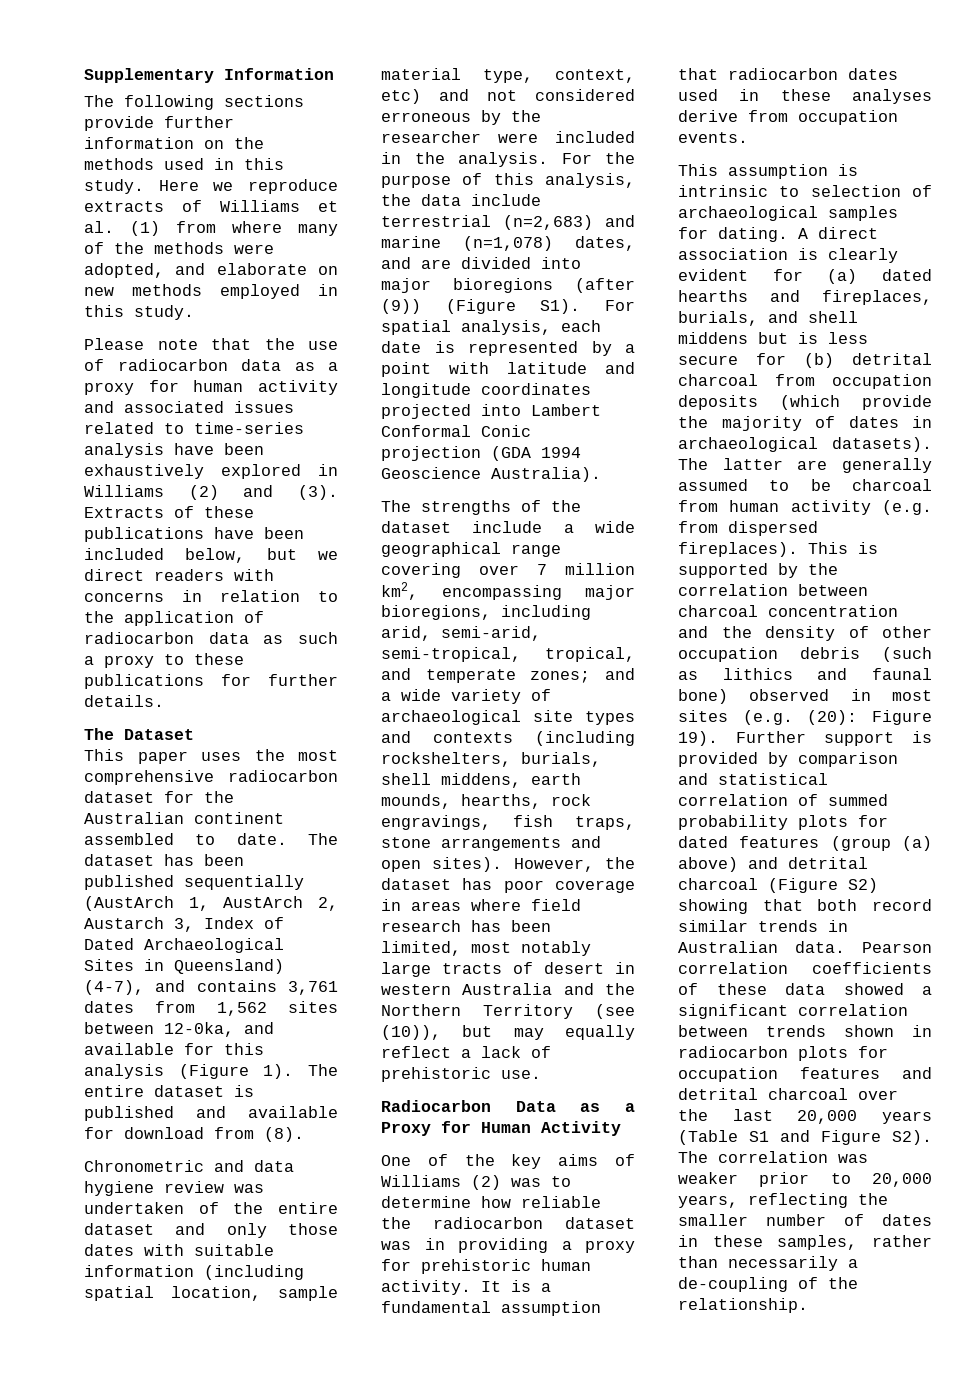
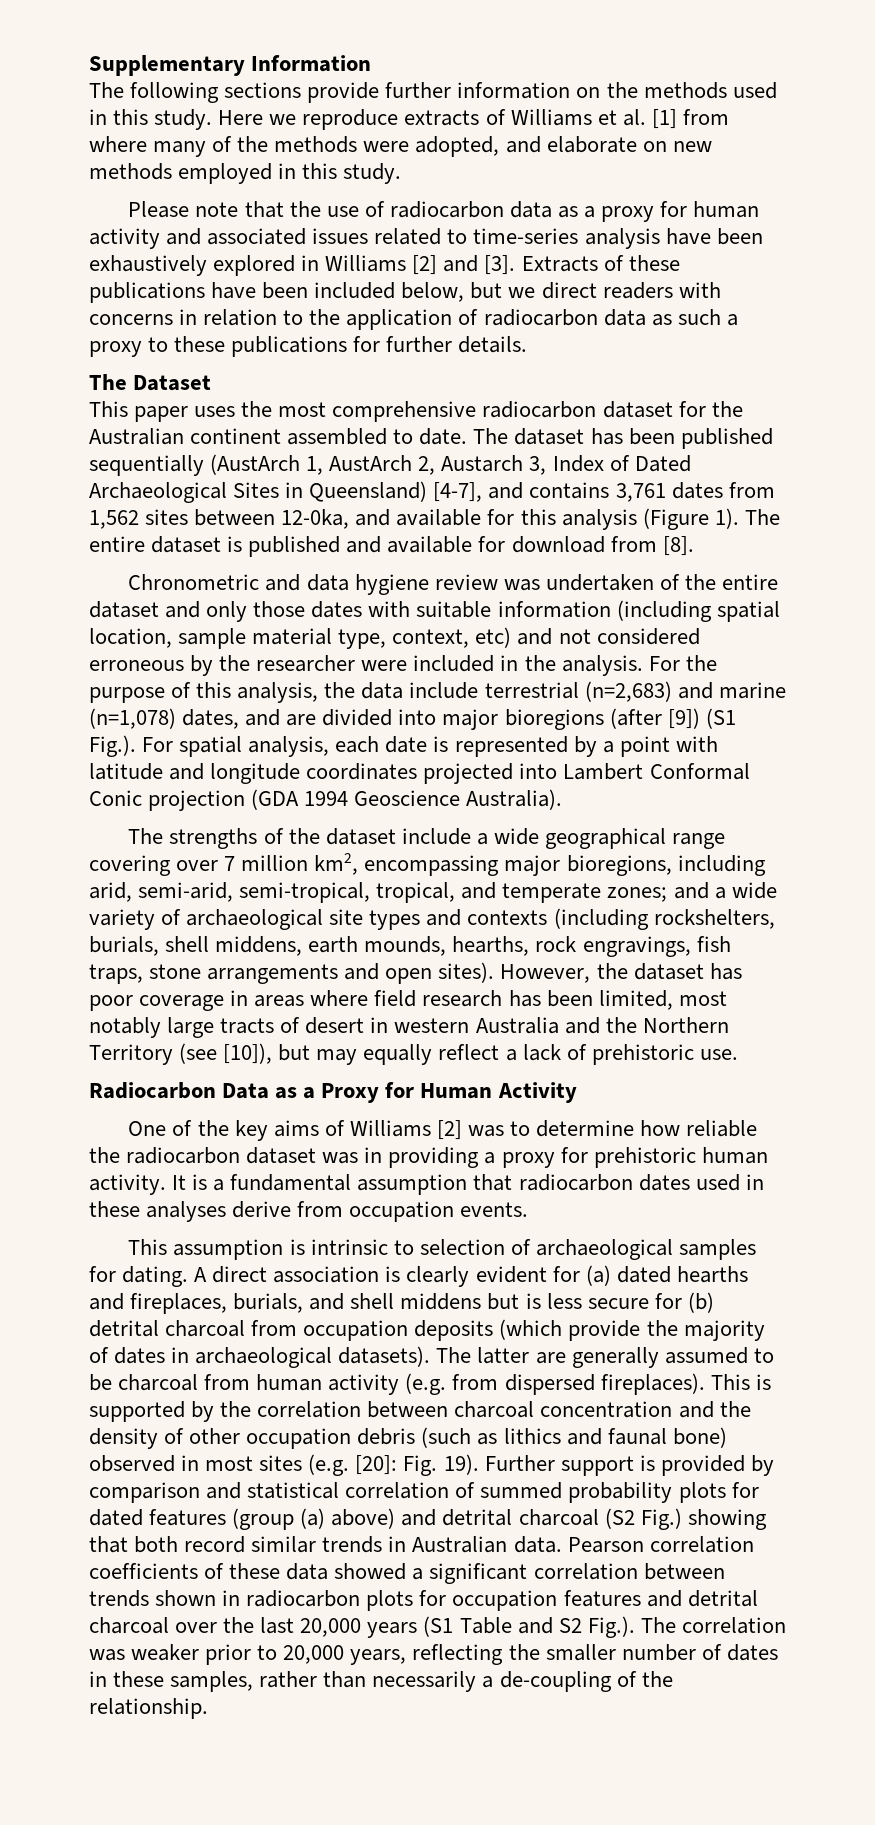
[130,221,160,236] (1) -> [651,109,677,129] [1]
[188,485,338,500] (2) and (3). -> [412,255,516,275] [2] and [3].
[84,980,144,995] (4-7), -> [433,482,483,502] [4-7],
[264,1127,304,1142] (8). -> [662,536,694,556] [8].
[381,299,581,314] (9)) (Figure S1). -> [667,708,736,729] [89,735,136,757] [9]) (S1 Fig.).
[381,1025,441,1040] (10)), -> [223,1043,273,1064] [10]),
[471,1175,501,1190] (2) -> [436,1120,462,1140] [2]
[807,710,932,725] (20): Figure -> [355,1455,438,1476] [20]: Fig.
[768,878,878,893] (Figure S2) -> [604,1508,682,1530] (S2 Fig.)
[678,1130,932,1145] (Table S1 and Figure S2). -> [423,1616,635,1638] (S1 Table and S2 Fig.).

